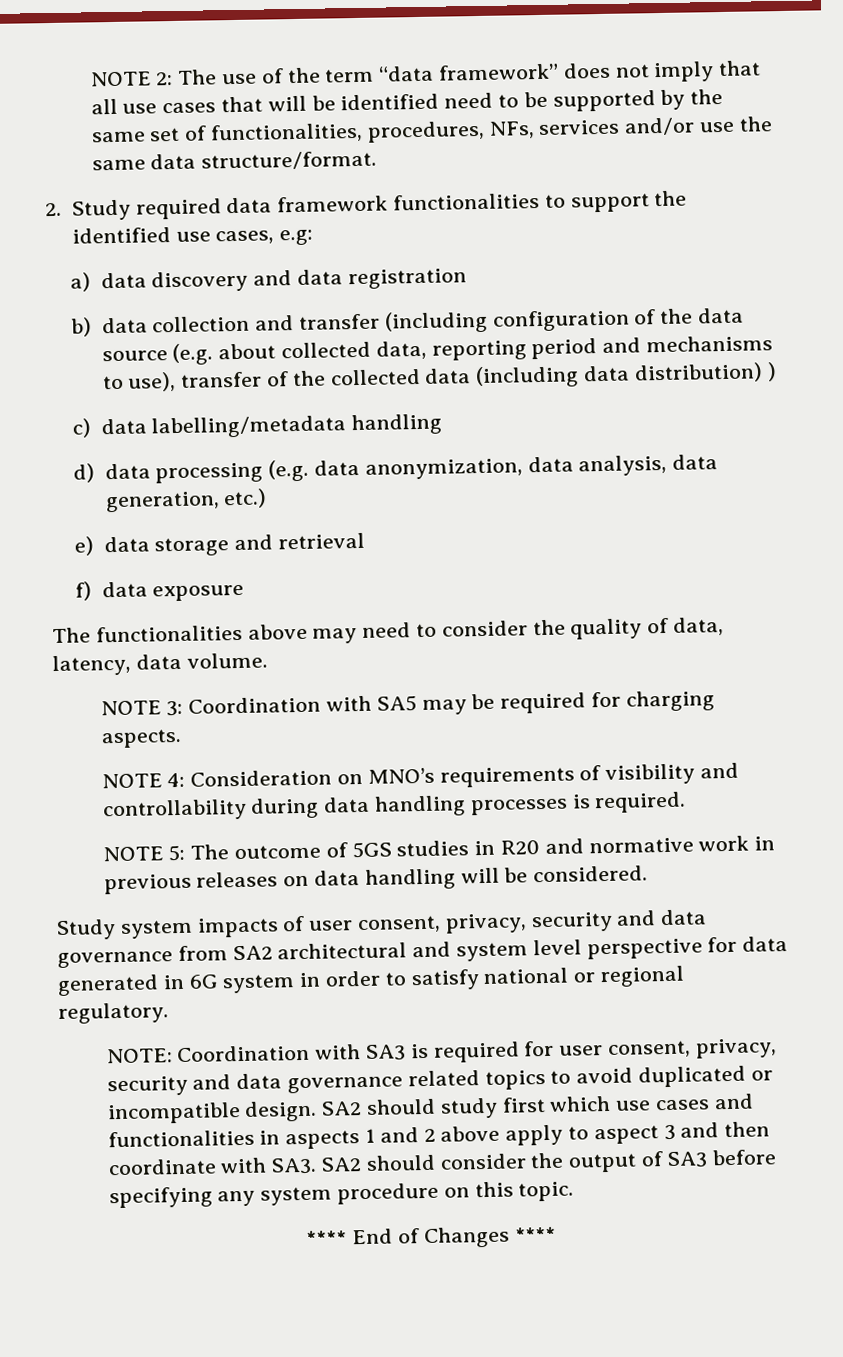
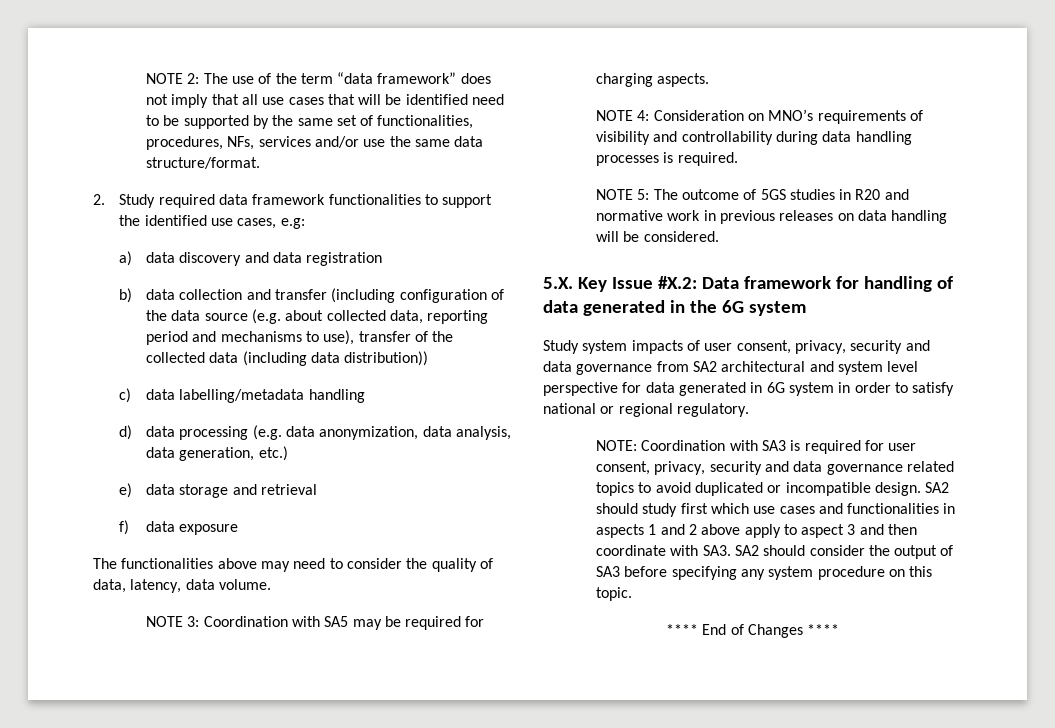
[633,362,777,384] distribution) ) -> [344,351,429,366] distribution))
(649, 874) none -> [543,276,953,292] [543,300,806,316] // 5.X. Key Issue #X.2: Data framework for handling of data generated in the 6G system

